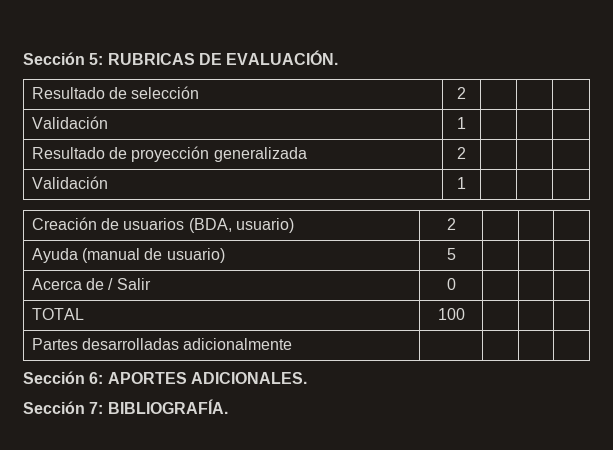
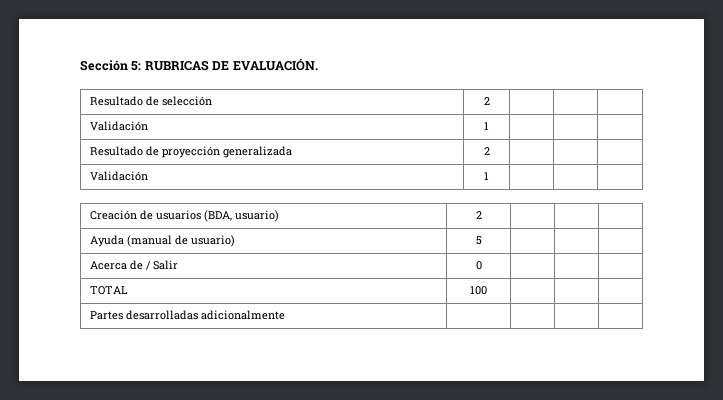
[23,371,307,384] [23,399,228,414] // Sección 6: APORTES ADICIONALES. // Sección 7: BIBLIOGRAFÍA. -> (285, 315) none

